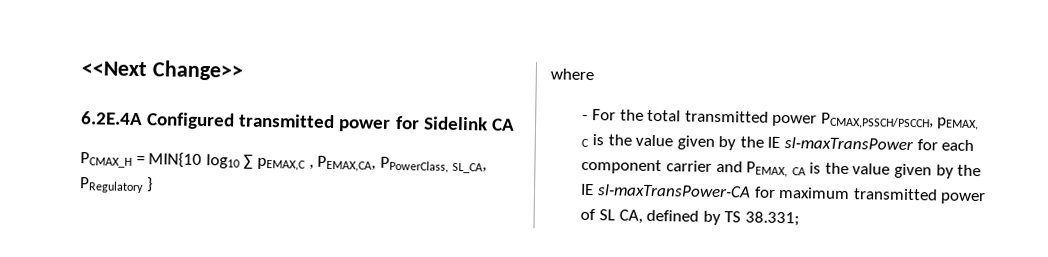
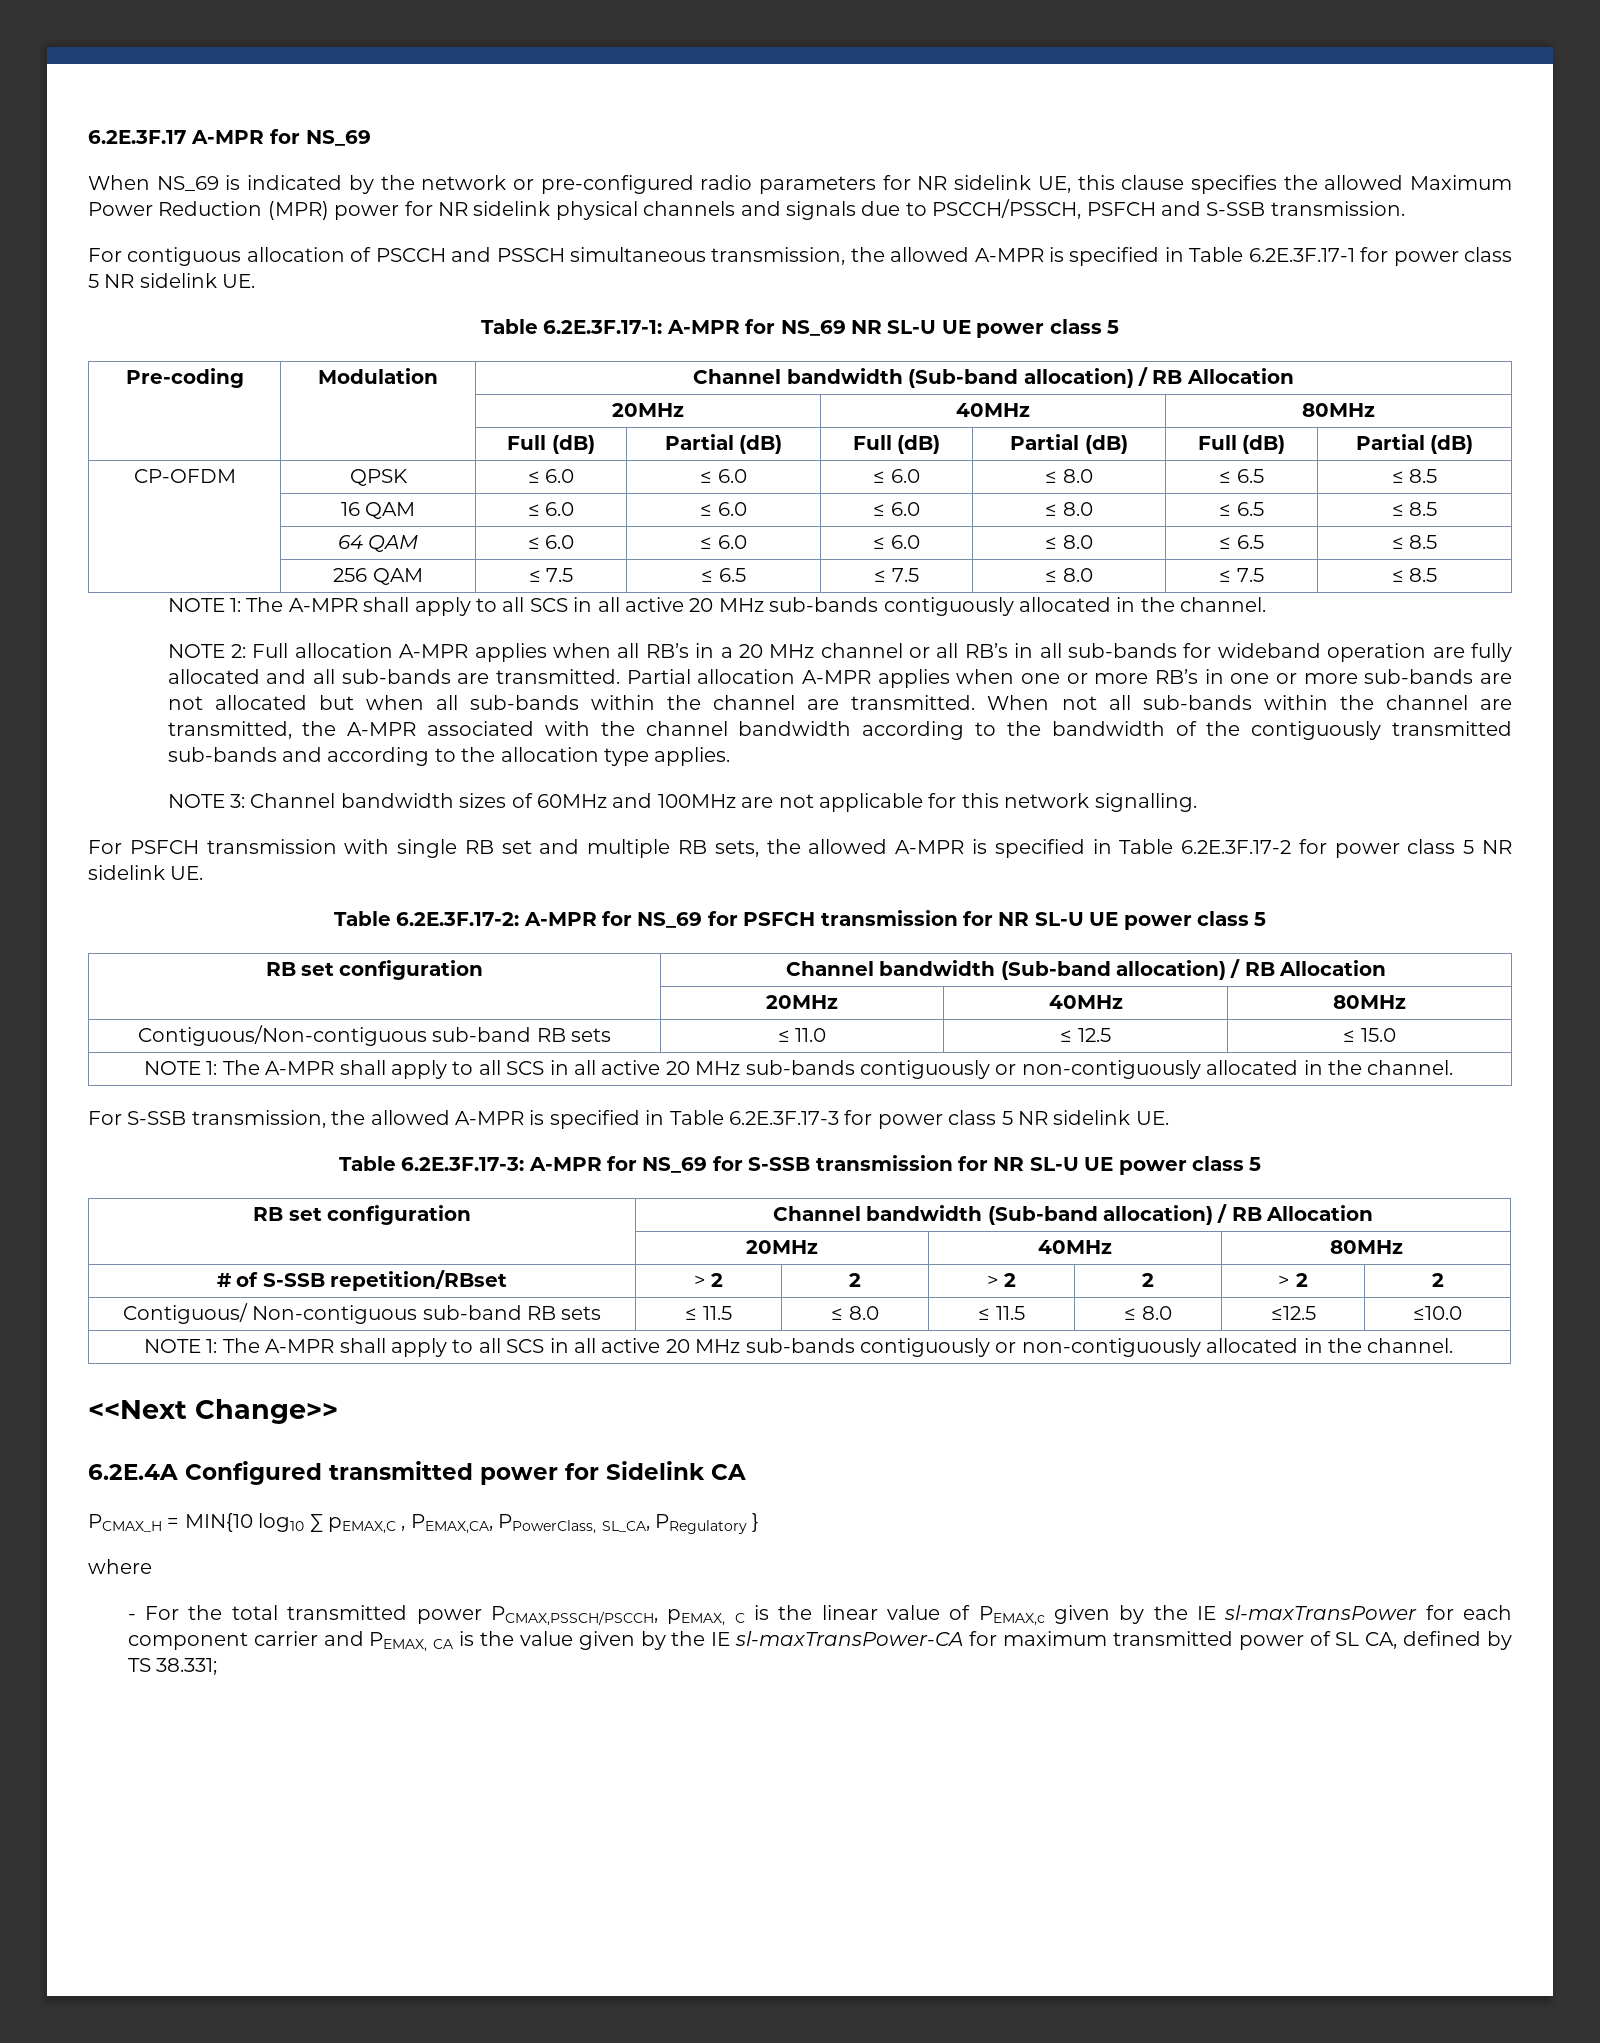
(81, 69) none -> [88,129,371,146] [88,175,1513,194] [88,199,1405,220] [88,247,1513,266] [88,273,256,288] [481,319,1119,338] [125,368,244,388] [318,368,438,384] [693,367,1294,388] [612,403,684,417] [956,403,1030,417] [1302,403,1375,417] [507,435,595,454] [664,434,783,454] [852,435,941,454] [1010,434,1128,454] [1197,435,1286,454] [1355,434,1474,454] [133,469,236,483] [349,469,408,486] [527,469,575,483] [700,469,747,483] [873,469,920,483] [1045,469,1093,483] [1219,469,1264,483] [1391,469,1438,483] [340,502,416,519] [527,502,575,516] [700,502,747,516] [873,502,920,516] [1045,502,1093,516] [1219,502,1264,516] [1391,502,1438,516] [337,535,419,552] [527,535,575,549] [700,535,747,549] [873,535,920,549] [1045,535,1093,549] [1219,535,1264,549] [1391,535,1438,549] [333,568,423,585] [528,568,574,582] [701,568,746,582] [874,568,919,582] [1045,568,1093,582] [1219,568,1264,582] [1391,568,1438,582] [167,597,1267,616] [167,643,1512,662] [167,669,1512,688] [167,695,1512,710] [167,721,1512,740] [167,747,731,766] [167,793,1197,812] [88,839,1513,858] [88,865,204,880] [333,910,1267,930] [265,960,484,980] [785,959,1387,980] [766,995,838,1009] [1048,995,1123,1009] [1333,995,1406,1009] [137,1025,612,1046] [777,1028,827,1042] [1060,1028,1111,1042] [1343,1028,1396,1042] [144,1060,1454,1079] [88,1110,1169,1129] [338,1155,1262,1175] [253,1205,471,1225] [772,1204,1374,1225] [746,1240,818,1254] [1038,1240,1112,1254] [1329,1240,1403,1254] [216,1270,508,1291] [693,1273,724,1287] [849,1273,861,1287] [986,1273,1017,1287] [1142,1273,1154,1287] [1278,1273,1308,1287] [1431,1273,1444,1287] [122,1303,602,1324] [685,1306,732,1320] [831,1306,879,1320] [978,1306,1025,1320] [1124,1306,1172,1320] [1270,1306,1316,1320] [1413,1306,1462,1320] [144,1338,1454,1357] 6.2E.3F.17 A-MPR for NS_69 // When NS_69 is indicated by the network or pre-configured radio parameters for NR sidelink UE, this clause specifies the allowed Maximum Power Reduction (MPR) power for NR sidelink physical channels and signals due to PSCCH/PSSCH, PSFCH and S-SSB transmission. // For contiguous allocation of PSCCH and PSSCH simultaneous transmission, the allowed A-MPR is specified in Table 6.2E.3F.17-1 for power class 5 NR sidelink UE. // Table 6.2E.3F.17-1: A-MPR for NS_69 NR SL-U UE power class 5 // Pre-coding | Modulation | Channel bandwidth (Sub-band allocation) / RB Allocation // | | 20MHz | 40MHz | 80MHz // | | Full (dB) | Partial (dB) | Full (dB) | Partial (dB) | Full (dB) | Partial (dB) // CP-OFDM | QPSK | ≤ 6.0 | ≤ 6.0 | ≤ 6.0 | ≤ 8.0 | ≤ 6.5 | ≤ 8.5 // | 16 QAM | ≤ 6.0 | ≤ 6.0 | ≤ 6.0 | ≤ 8.0 | ≤ 6.5 | ≤ 8.5 // | 64 QAM | ≤ 6.0 | ≤ 6.0 | ≤ 6.0 | ≤ 8.0 | ≤ 6.5 | ≤ 8.5 // | 256 QAM | ≤ 7.5 | ≤ 6.5 | ≤ 7.5 | ≤ 8.0 | ≤ 7.5 | ≤ 8.5 // NOTE 1: The A-MPR shall apply to all SCS in all active 20 MHz sub-bands contiguously allocated in the channel. // NOTE 2: Full allocation A-MPR applies when all RB’s in a 20 MHz channel or all RB’s in all sub-bands for wideband operation are fully allocated and all sub-bands are transmitted. Partial allocation A-MPR applies when one or more RB’s in one or more sub-bands are not allocated but when all sub-bands within the channel are transmitted. When not all sub-bands within the channel are transmitted, the A-MPR associated with the channel bandwidth according to the bandwidth of the contiguously transmitted sub-bands and according to the allocation type applies. // NOTE 3: Channel bandwidth sizes of 60MHz and 100MHz are not applicable for this network signalling. // For PSFCH transmission with single RB set and multiple RB sets, the allowed A-MPR is specified in Table 6.2E.3F.17-2 for power class 5 NR sidelink UE. // Table 6.2E.3F.17-2: A-MPR for NS_69 for PSFCH transmission for NR SL-U UE power class 5 // RB set configuration | Channel bandwidth (Sub-band allocation) / RB Allocation // | 20MHz | 40MHz | 80MHz // Contiguous/Non-contiguous sub-band RB sets | ≤ 11.0 | ≤ 12.5 | ≤ 15.0 // NOTE 1: The A-MPR shall apply to all SCS in all active 20 MHz sub-bands contiguously or non-contiguously allocated in the channel. // For S-SSB transmission, the allowed A-MPR is specified in Table 6.2E.3F.17-3 for power class 5 NR sidelink UE. // Table 6.2E.3F.17-3: A-MPR for NS_69 for S-SSB transmission for NR SL-U UE power class 5 // RB set configuration | Channel bandwidth (Sub-band allocation) / RB Allocation // | 20MHz | 40MHz | 80MHz // # of S-SSB repetition/RBset | > 2 | 2 | > 2 | 2 | > 2 | 2 // Contiguous/ Non-contiguous sub-band RB sets | ≤ 11.5 | ≤ 8.0 | ≤ 11.5 | ≤ 8.0 | ≤12.5 | ≤10.0 // NOTE 1: The A-MPR shall apply to all SCS in all active 20 MHz sub-bands contiguously or non-contiguously allocated in the channel. //
[635,134,674,147] value -> [821,1605,1045,1626] linear value of PEMAX,c

